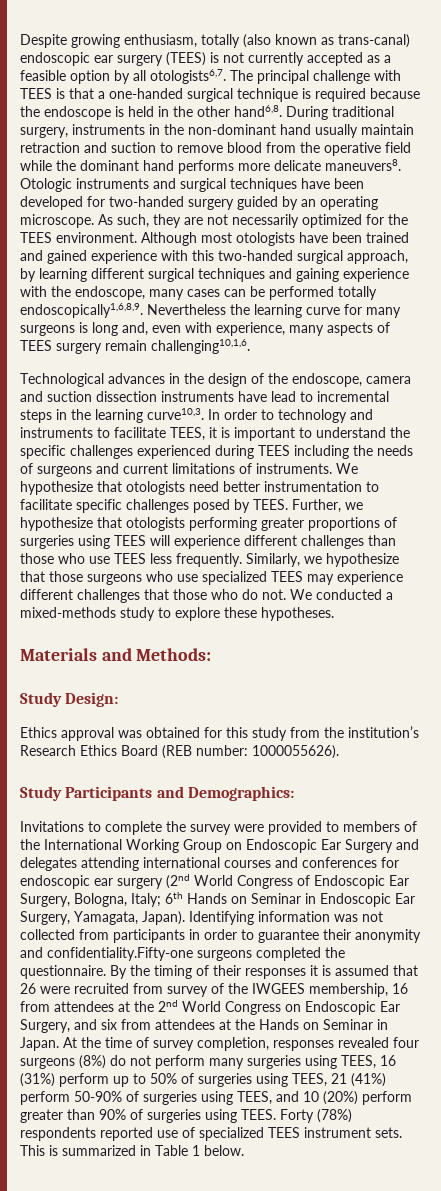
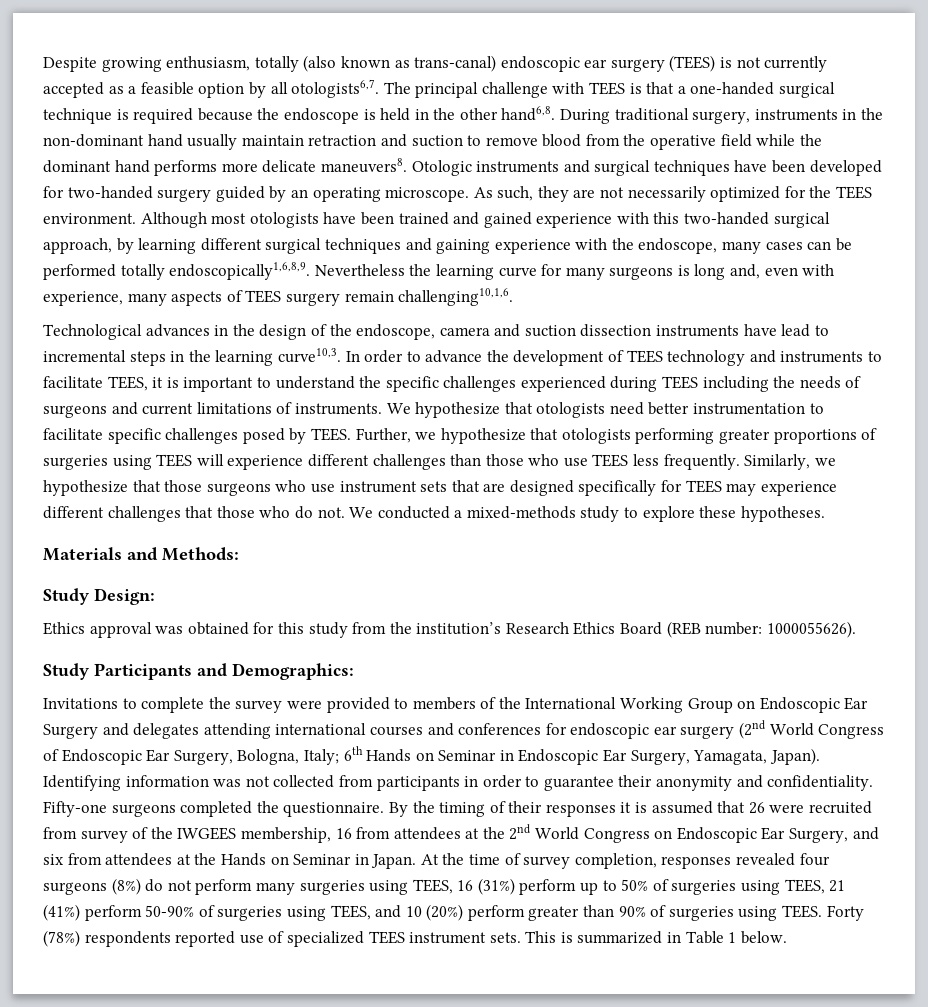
(274, 414) none -> [425,350,663,366] advance the development of TEES
[202,571,267,585] specialized -> [339,480,683,496] instrument sets that are designed specifically for
[47,947,193,961] confidentiality.Fifty-one -> [767,775,874,791] [43,801,107,817] confidentiality. Fifty-one

